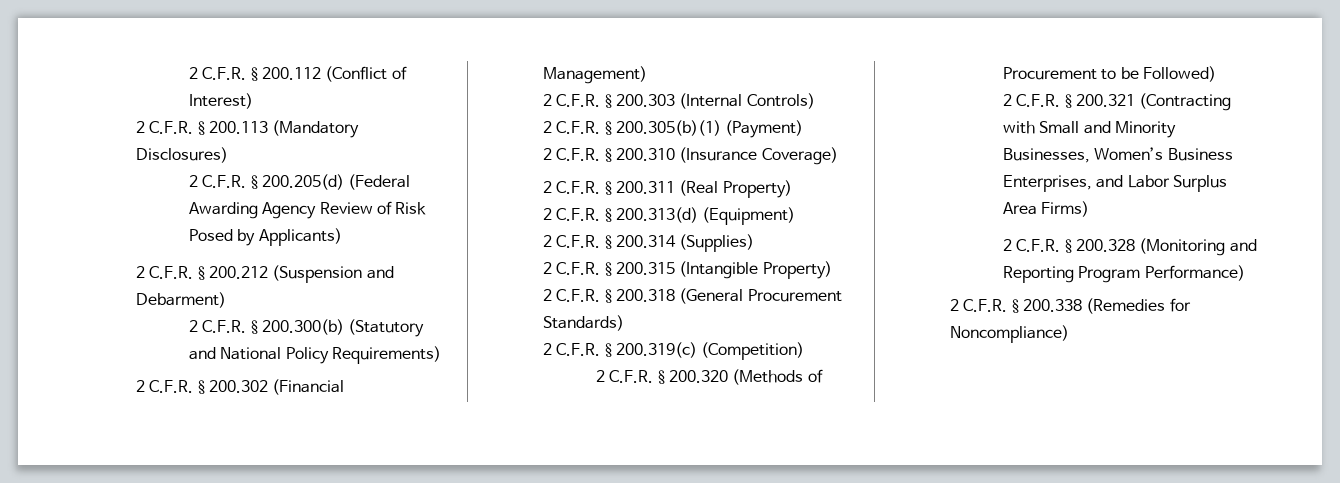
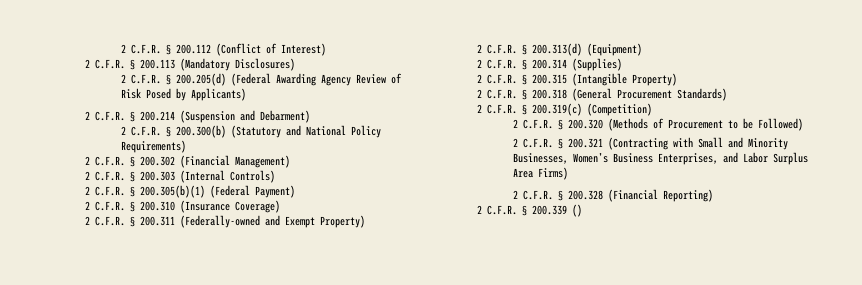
[208,266,268,279] 200.212 -> [140,111,176,121] 200.214
[725,120,804,138] (Payment) -> [210,185,296,198] (Federal Payment)
[679,180,719,196] (Real -> [180,215,316,228] (Federally-owned and Exempt
[1139,238,1257,256] [1002,265,1245,283] [949,298,1191,314] [949,325,1069,343] (Monitoring and Reporting Program Performance) // 2 C.F.R. § 200.338 (Remedies for Noncompliance) -> [607,189,713,202] [477,204,583,217] (Financial Reporting) // 2 C.F.R. § 200.339 ()

